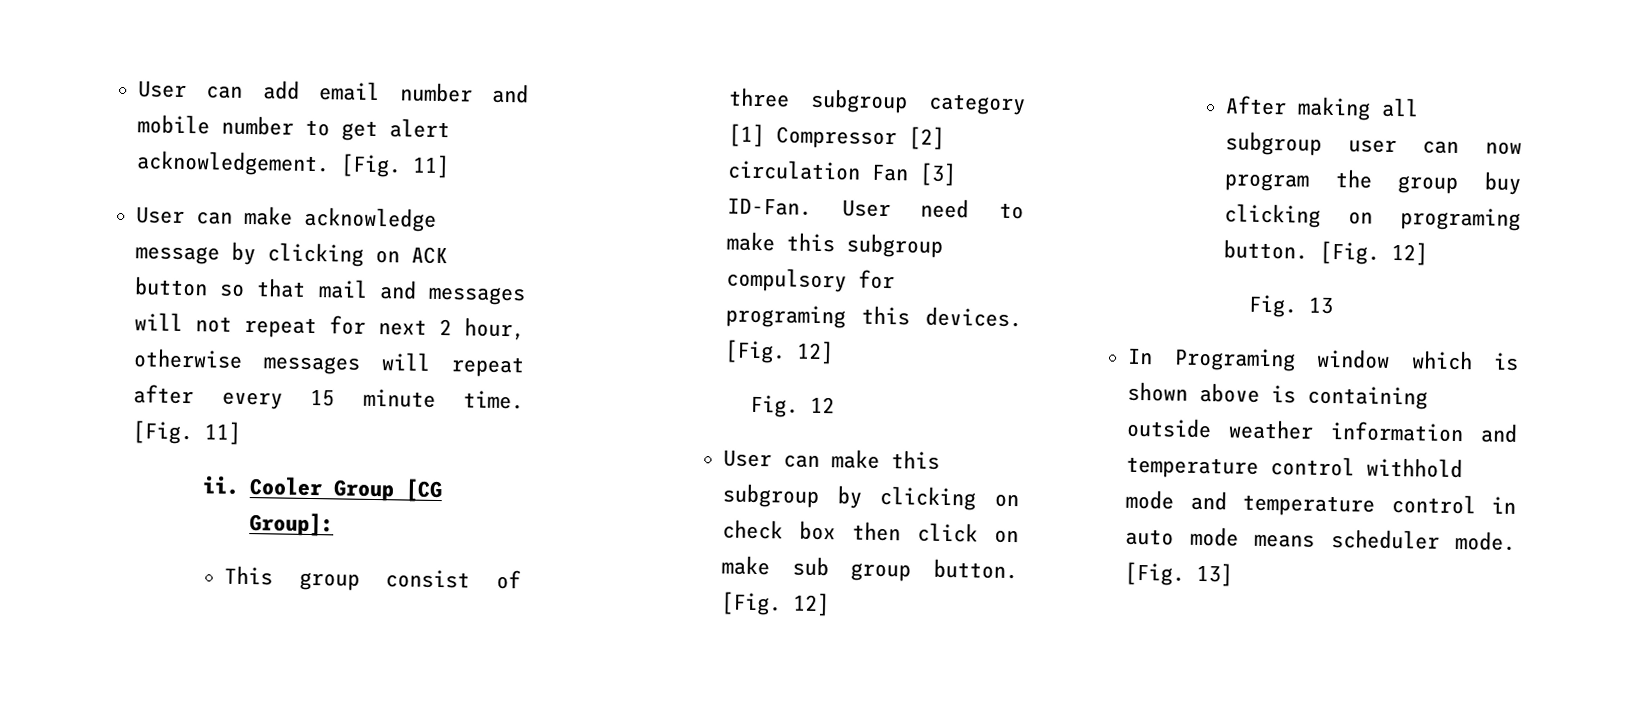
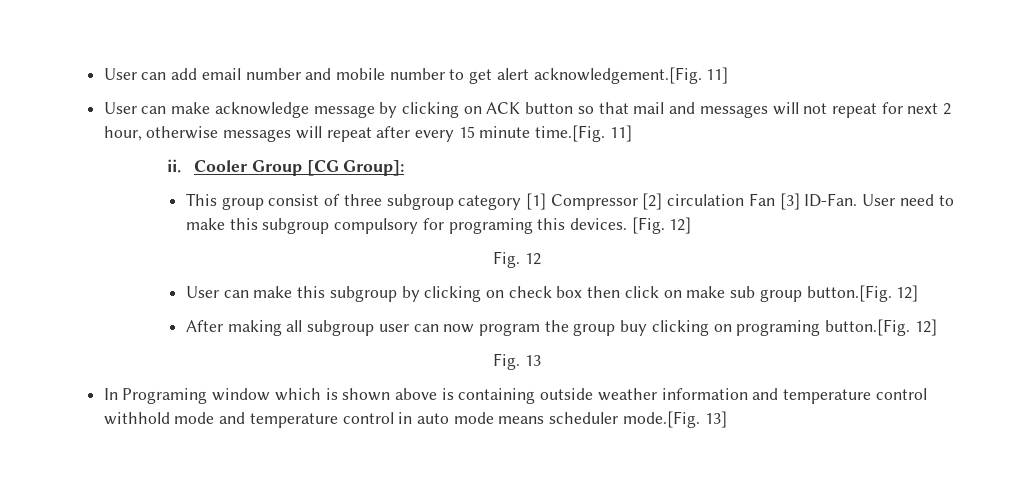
[136,150,403,178] acknowledgement. [Fig. -> [533,67,702,84] acknowledgement.[Fig.
[462,390,524,410] [132,420,194,445] time. [Fig. -> [535,125,606,142] time.[Fig.
[933,558,1018,580] [720,591,783,616] button. [Fig. -> [806,285,892,302] button.[Fig.
[1223,239,1381,265] button. [Fig. -> [825,319,911,336] button.[Fig.
[1455,530,1516,551] [1124,561,1186,586] mode. [Fig. -> [622,411,700,428] mode.[Fig.

